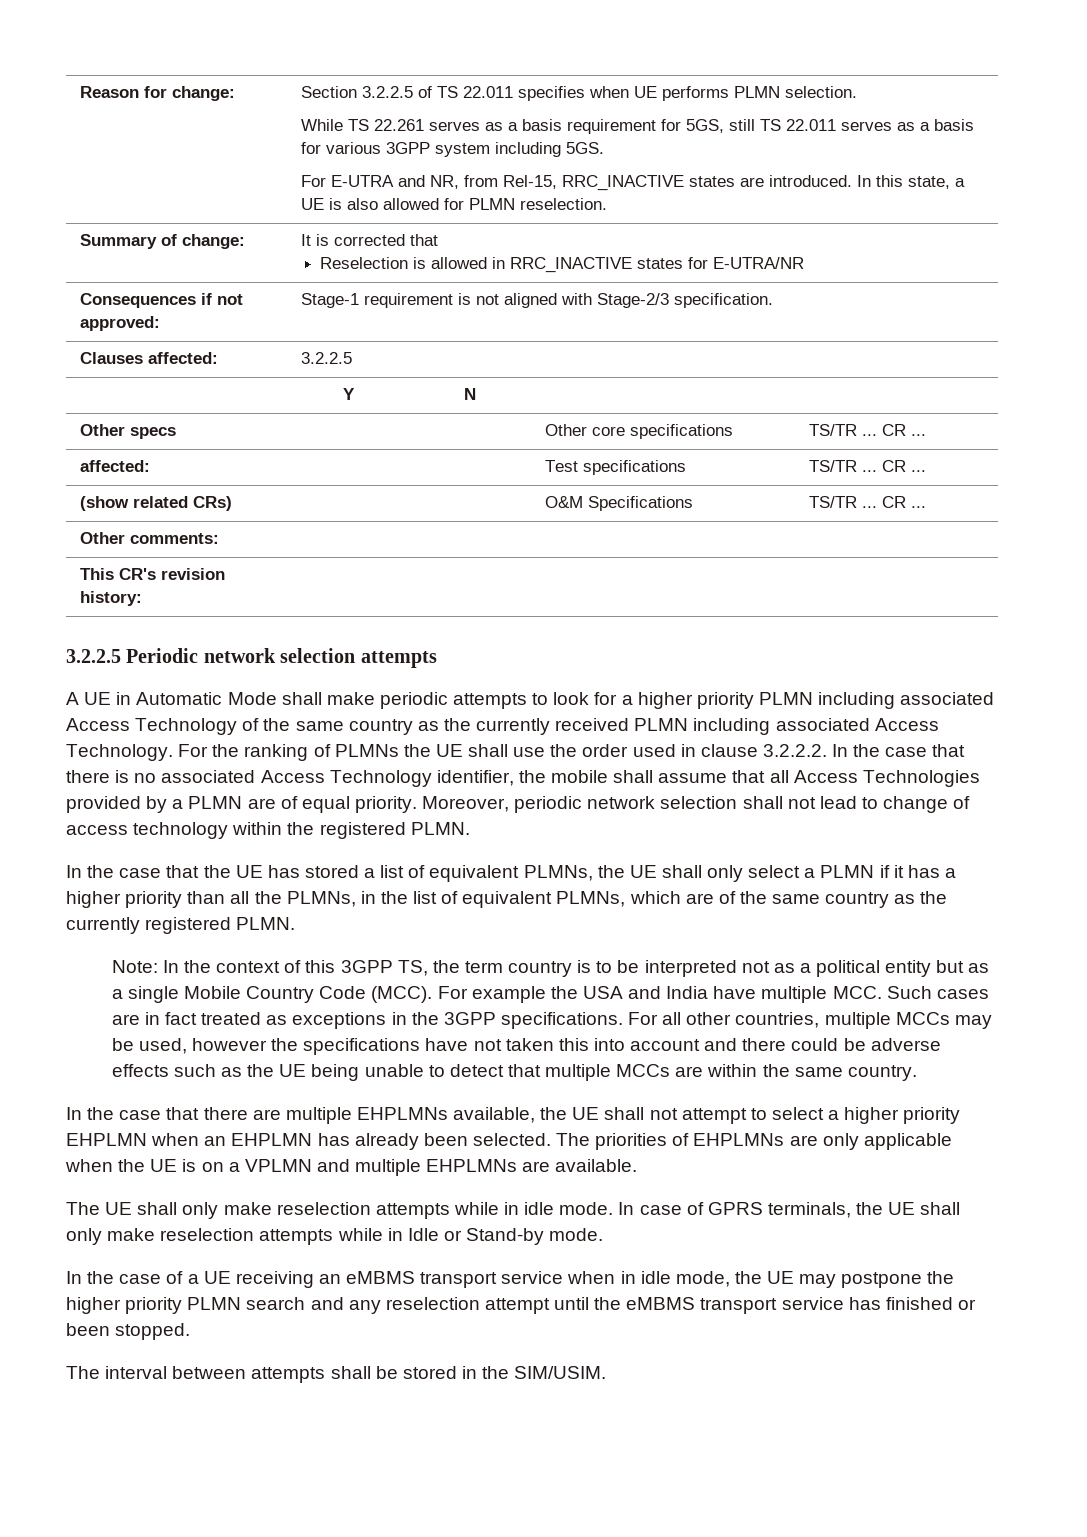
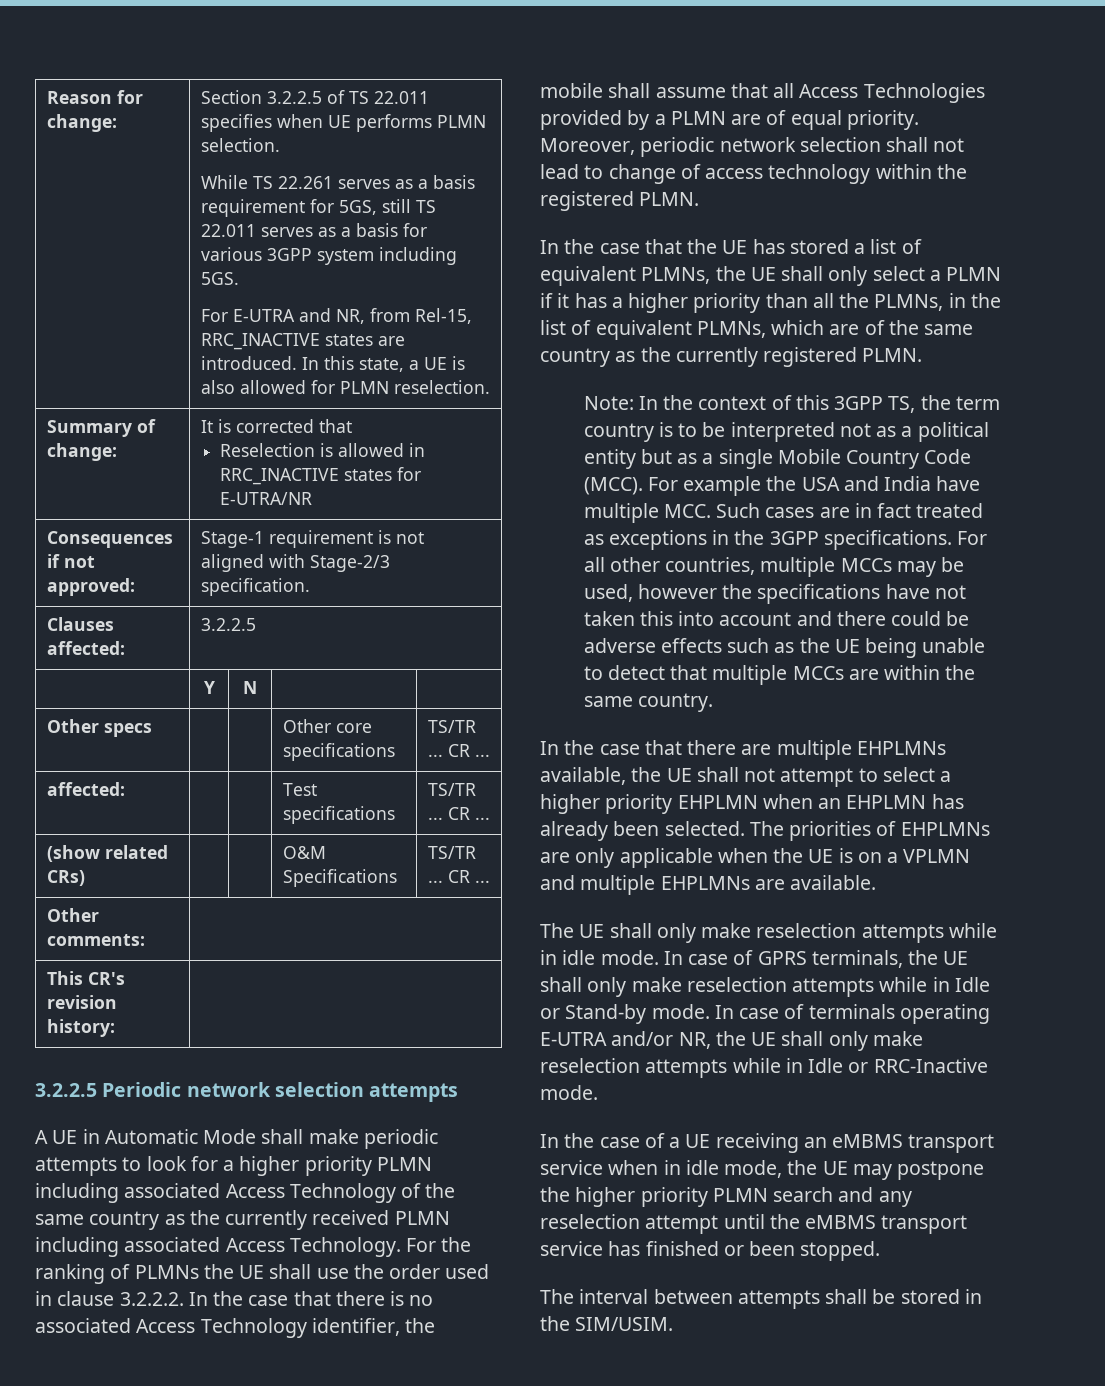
(604, 1234) none -> [714,1004,990,1024] [540,1031,923,1051] [540,1058,988,1078] [540,1085,598,1100] In case of terminals operating E-UTRA and/or NR, the UE shall only make reselection attempts while in Idle or RRC-Inactive mode.

